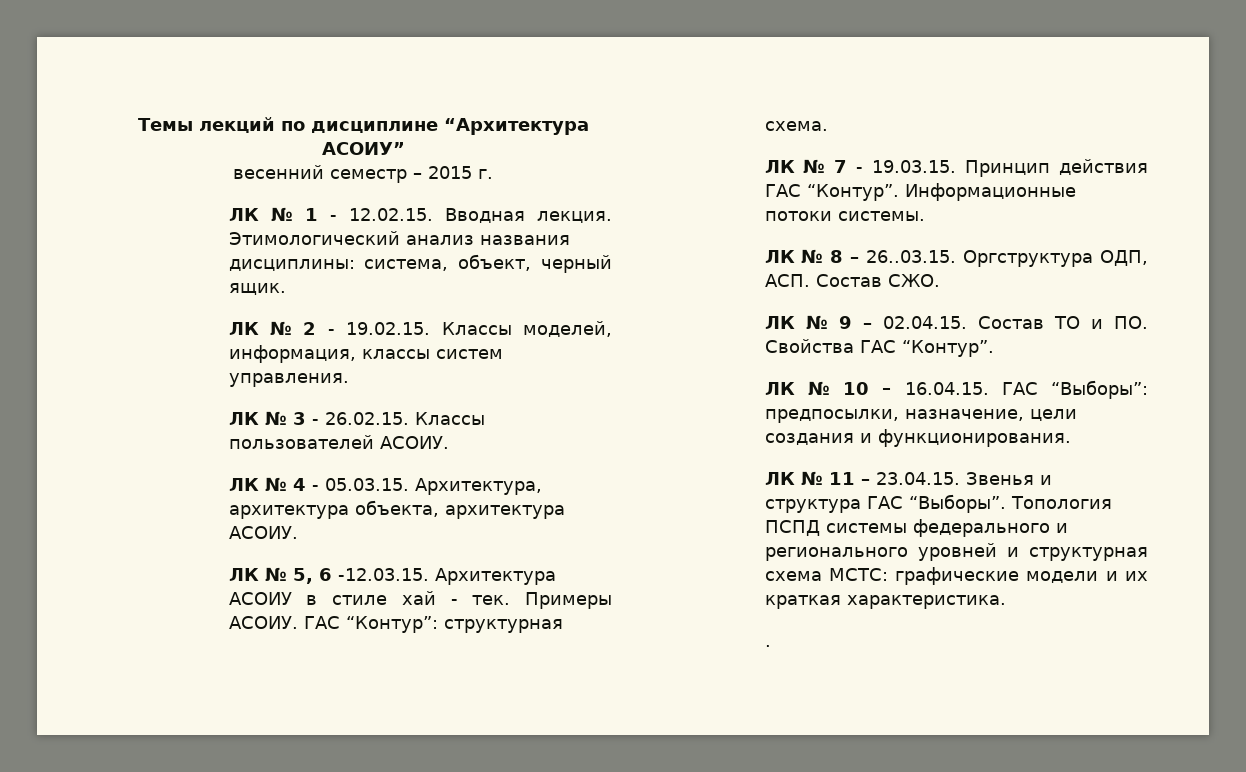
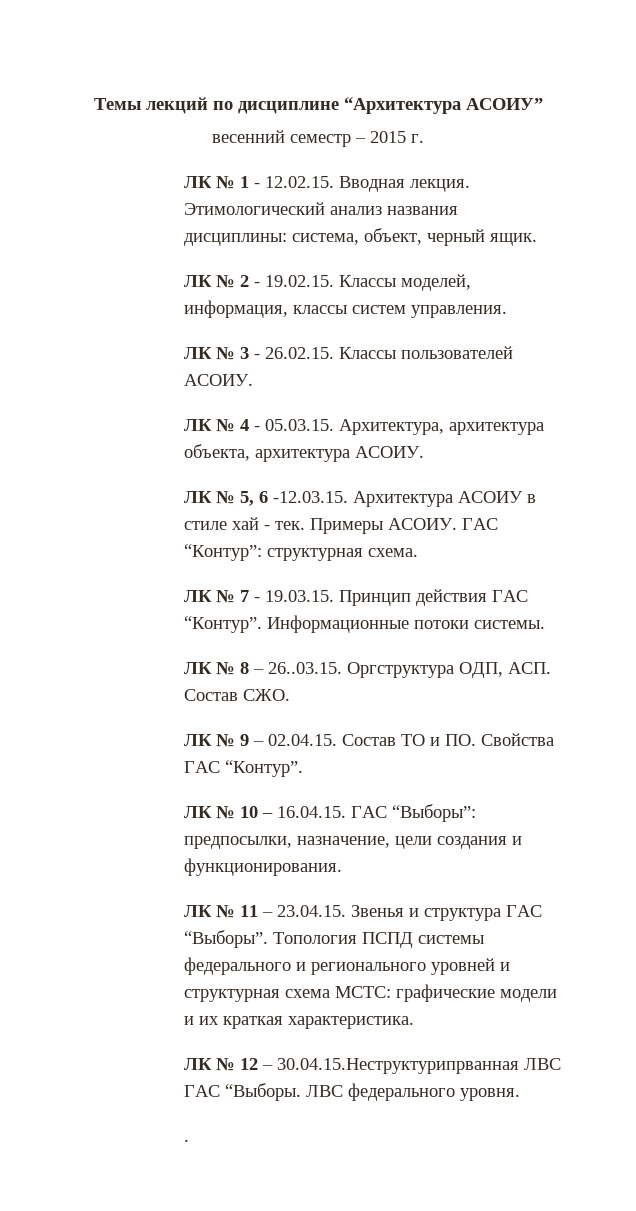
(1006, 602) none -> [184,1058,562,1074] [184,1083,521,1101] // ЛК № 12 – 30.04.15.Неструктурипрванная ЛВС ГАС “Выборы. ЛВС федерального уровня.

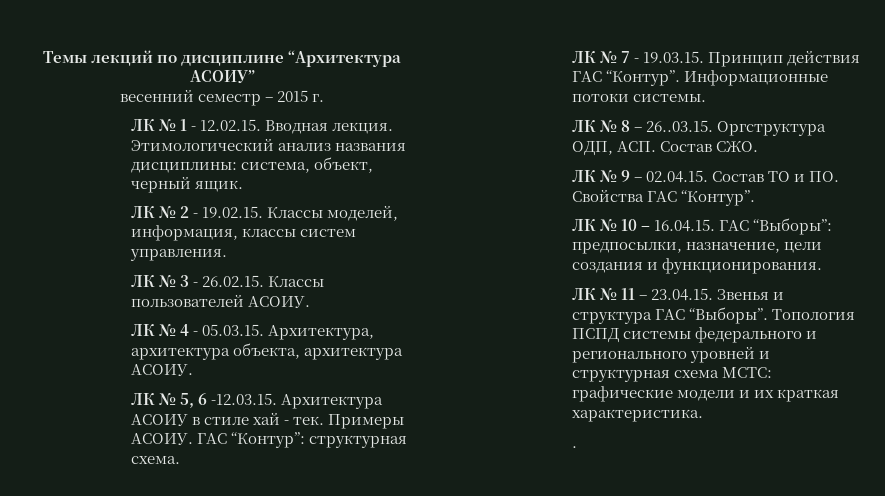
[184,1058,562,1074] [184,1083,521,1101] // ЛК № 12 – 30.04.15.Неструктурипрванная ЛВС ГАС “Выборы. ЛВС федерального уровня. -> (703, 415) none

